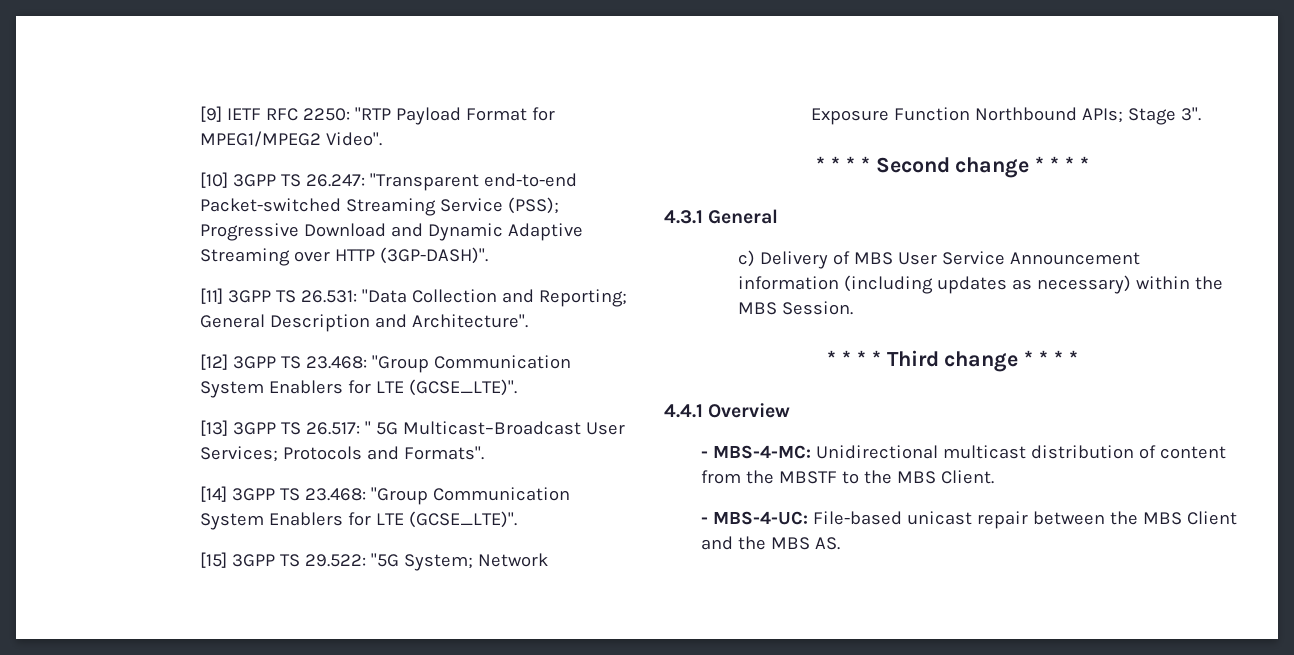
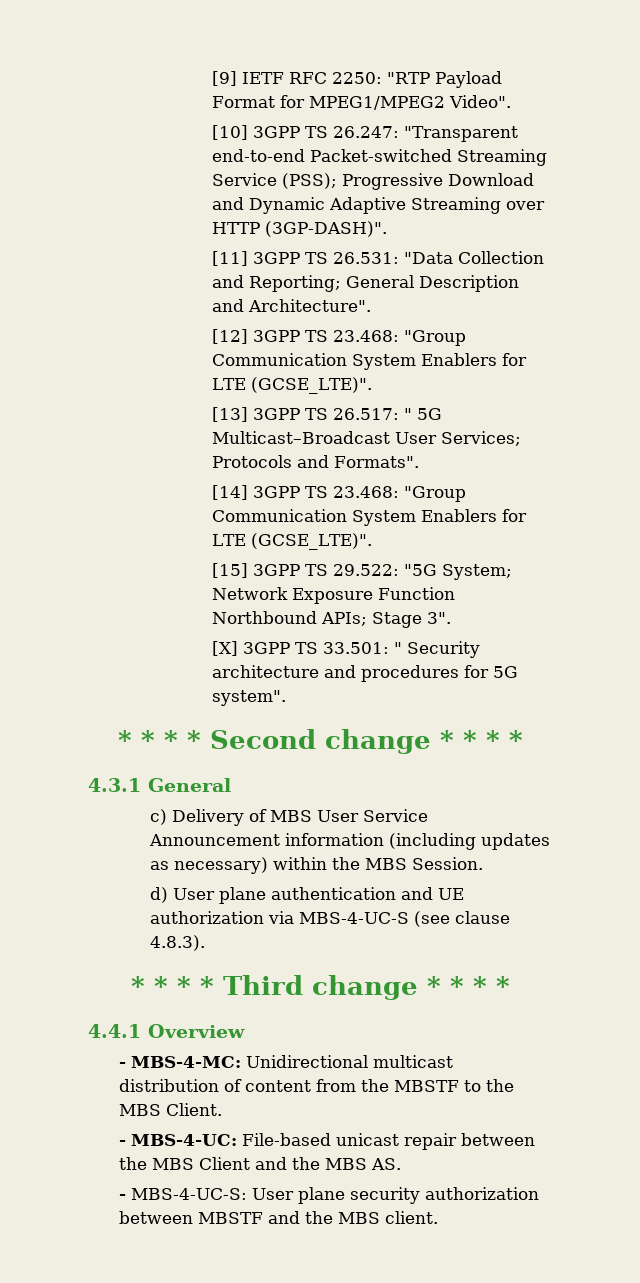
(1202, 114) none -> [212,641,481,658] [212,665,519,682] [212,690,287,706] // [X] 3GPP TS 33.501: " Security architecture and procedures for 5G system".
(853, 308) none -> [150,887,465,904] [150,911,511,927] [150,935,206,951] // d) User plane authentication and UE authorization via MBS-4-UC-S (see clause 4.8.3).
(840, 543) none -> [119,1187,540,1204] [119,1211,439,1224] // - MBS-4-UC-S: User plane security authorization between MBSTF and the MBS client.

